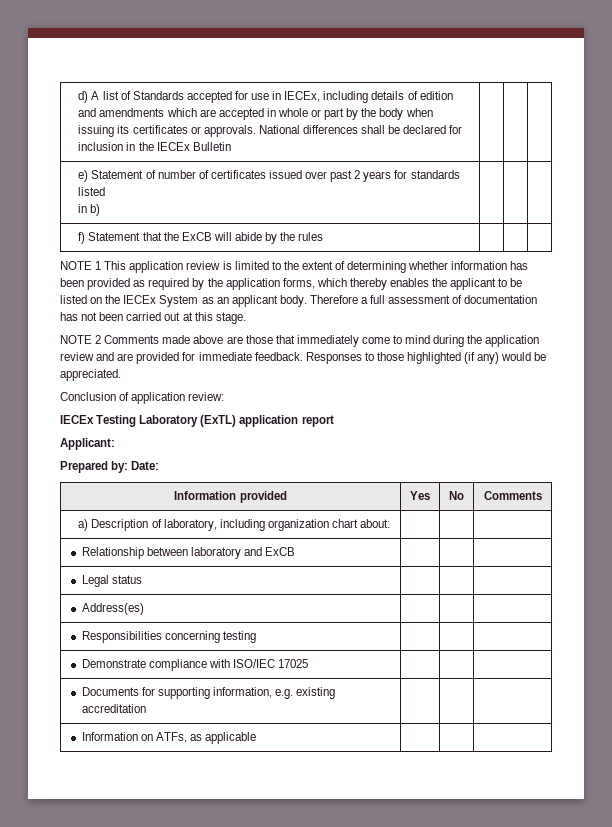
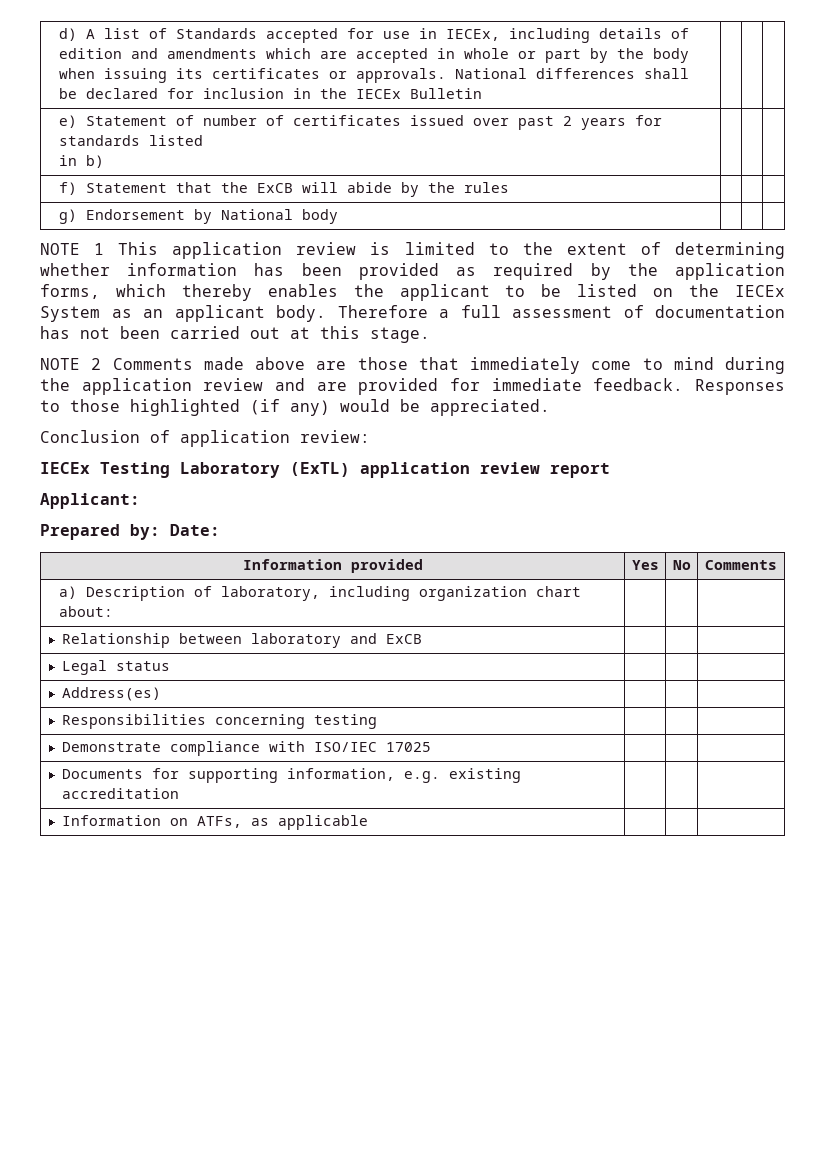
(324, 236) none -> [58,209,338,224] // g) Endorsement by National body | | |
(299, 421) none -> [480,462,540,474] review

